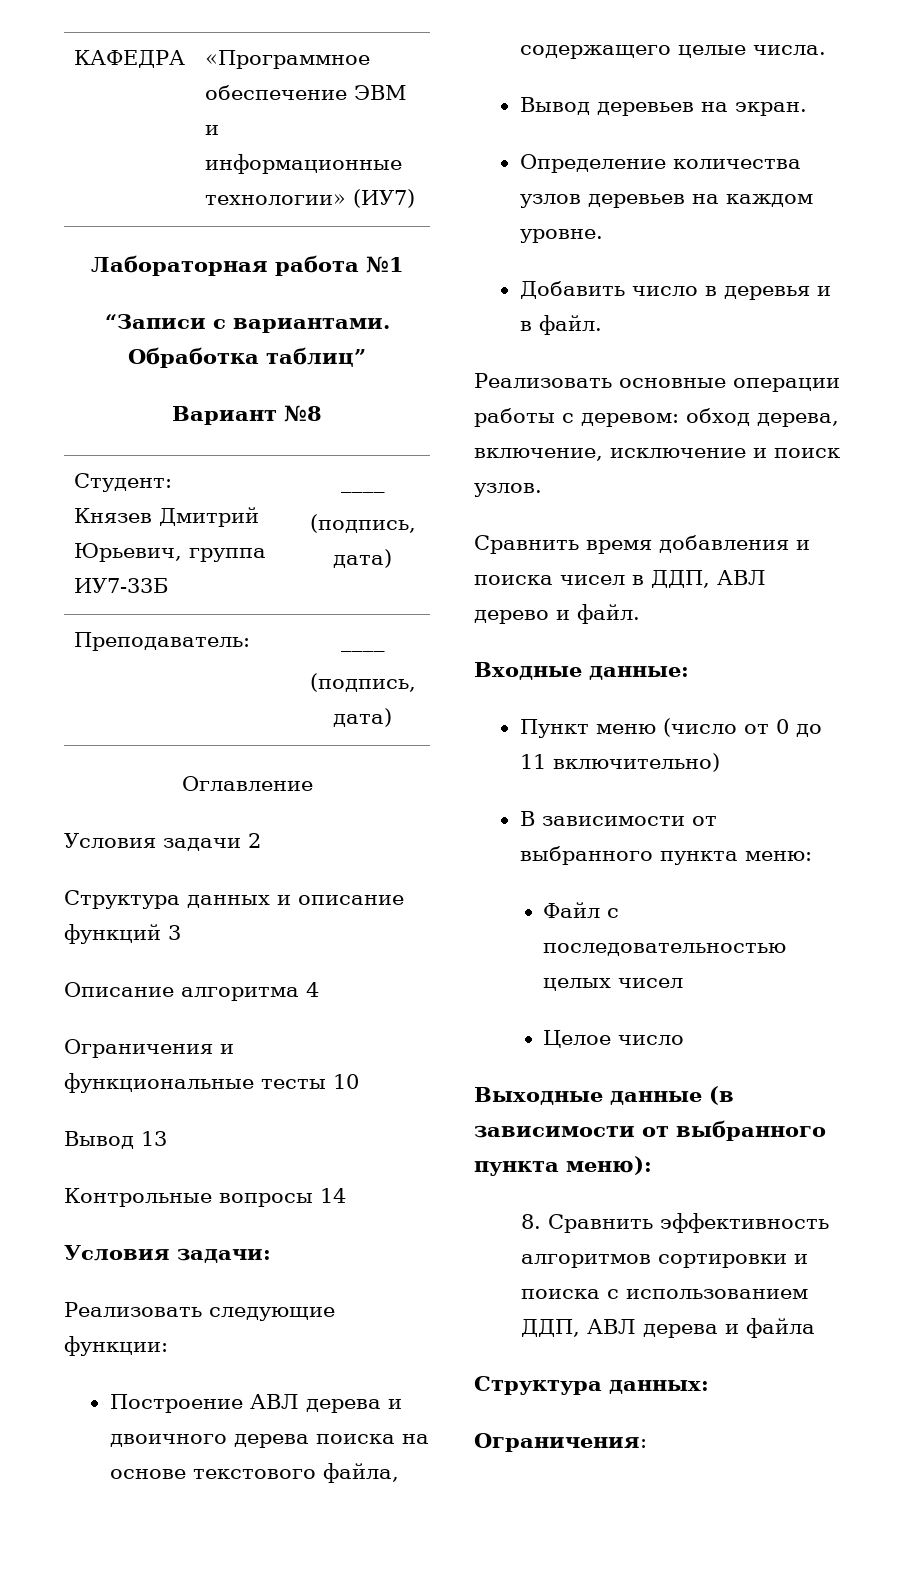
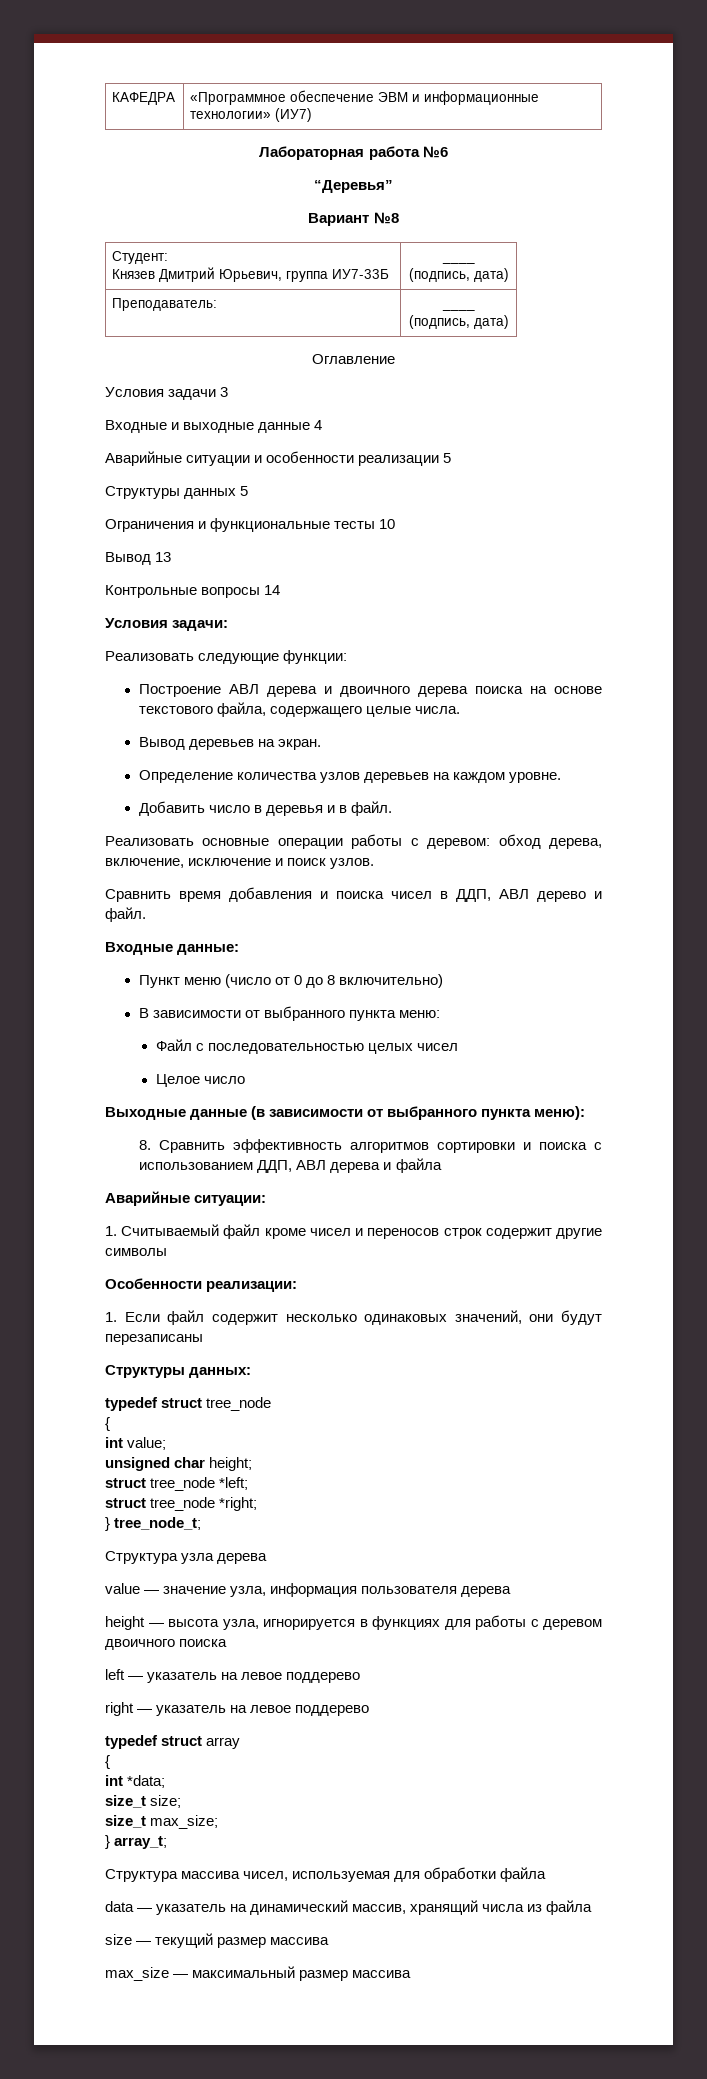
[365,256,404,273] [104,314,390,333] [128,347,366,368] №1 // “Записи с вариантами. Обработка таблиц” -> [422,146,448,158] [314,180,393,193] №6 // “Деревья”
[248,833,261,848] [64,890,404,909] [64,924,181,944] [64,982,319,1001] 2 // Структура данных и описание функций 3 // Описание алгоритма 4 -> [220,387,229,397] [105,420,323,433] [105,451,452,466] [105,486,249,499] 3 // Входные и выходные данные 4 // Аварийные ситуации и особенности реализации 5 // Структуры данных 5
[519,754,546,769] 11 -> [326,975,335,985] 8
[474,1376,709,1395] [474,1433,647,1452] Структура данных: // Ограничения: -> [105,1191,267,1206] [105,1224,602,1239] [105,1248,167,1256] [105,1278,298,1292] [105,1310,602,1325] [105,1334,203,1345] [105,1365,252,1378] [105,1397,272,1411] [105,1417,110,1431] [105,1437,167,1450] [105,1457,253,1471] [105,1477,249,1491] [105,1497,258,1511] [105,1517,202,1531] [105,1551,268,1564] [105,1583,512,1597] [105,1615,602,1630] [105,1639,228,1650] [105,1669,361,1683] [105,1702,370,1716] [105,1735,241,1749] [105,1755,110,1769] [105,1775,166,1788] [105,1795,182,1808] [105,1815,219,1829] [105,1835,168,1849] [105,1867,547,1882] [105,1900,593,1915] [105,1933,330,1948] [105,1966,412,1981] Аварийные ситуации: // 1. Считываемый файл кроме чисел и переносов строк содержит другие символы // Особенности реализации: // 1. Если файл содержит несколько одинаковых значений, они будут перезаписаны // Структуры данных: // typedef struct tree_node // { // int value; // unsigned char height; // struct tree_node *left; // struct tree_node *right; // } tree_node_t; // Структура узла дерева // value — значение узла, информация пользователя дерева // height — высота узла, игнорируется в функциях для работы с деревом двоичного поиска // left — указатель на левое поддерево // right — указатель на левое поддерево // typedef struct array // { // int *data; // size_t size; // size_t max_size; // } array_t; // Структура массива чисел, используемая для обработки файла // data — указатель на динамический массив, хранящий числа из файла // size — текущий размер массива // max_size — максимальный размер массива

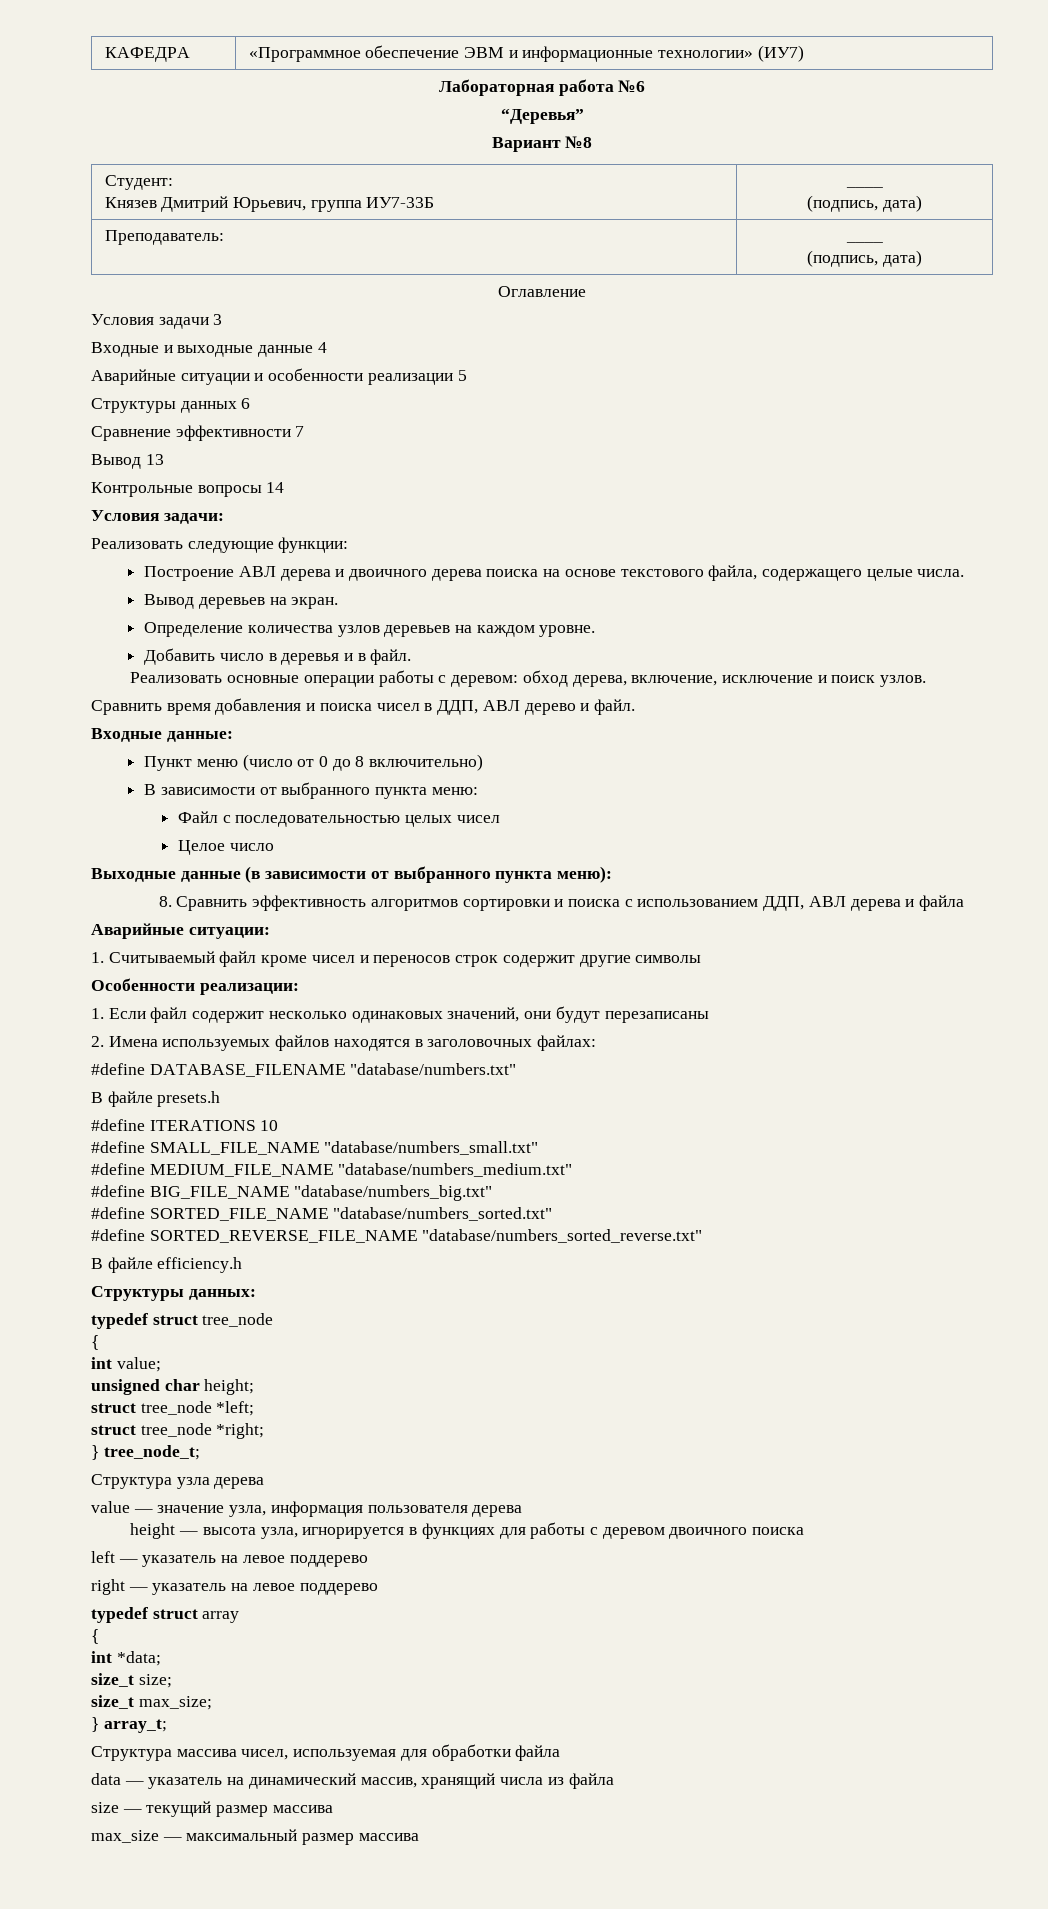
[240,486,249,496] [105,518,396,532] 5 // Ограничения и функциональные тесты 10 -> [241,398,251,409] [91,425,305,441] 6 // Сравнение эффективности 7
(203, 1339) none -> [91,1035,597,1051] [91,1063,517,1077] [91,1091,221,1107] [91,1119,279,1131] [91,1141,539,1155] [91,1163,573,1177] [91,1185,493,1201] [91,1207,553,1221] [91,1229,703,1243] [91,1257,243,1273] // 2. Имена используемых файлов находятся в заголовочных файлах: // #define DATABASE_FILENAME "database/numbers.txt" // В файле presets.h // #define ITERATIONS 10 // #define SMALL_FILE_NAME "database/numbers_small.txt" // #define MEDIUM_FILE_NAME "database/numbers_medium.txt" // #define BIG_FILE_NAME "database/numbers_big.txt" // #define SORTED_FILE_NAME "database/numbers_sorted.txt" // #define SORTED_REVERSE_FILE_NAME "database/numbers_sorted_reverse.txt" // В файле efficiency.h

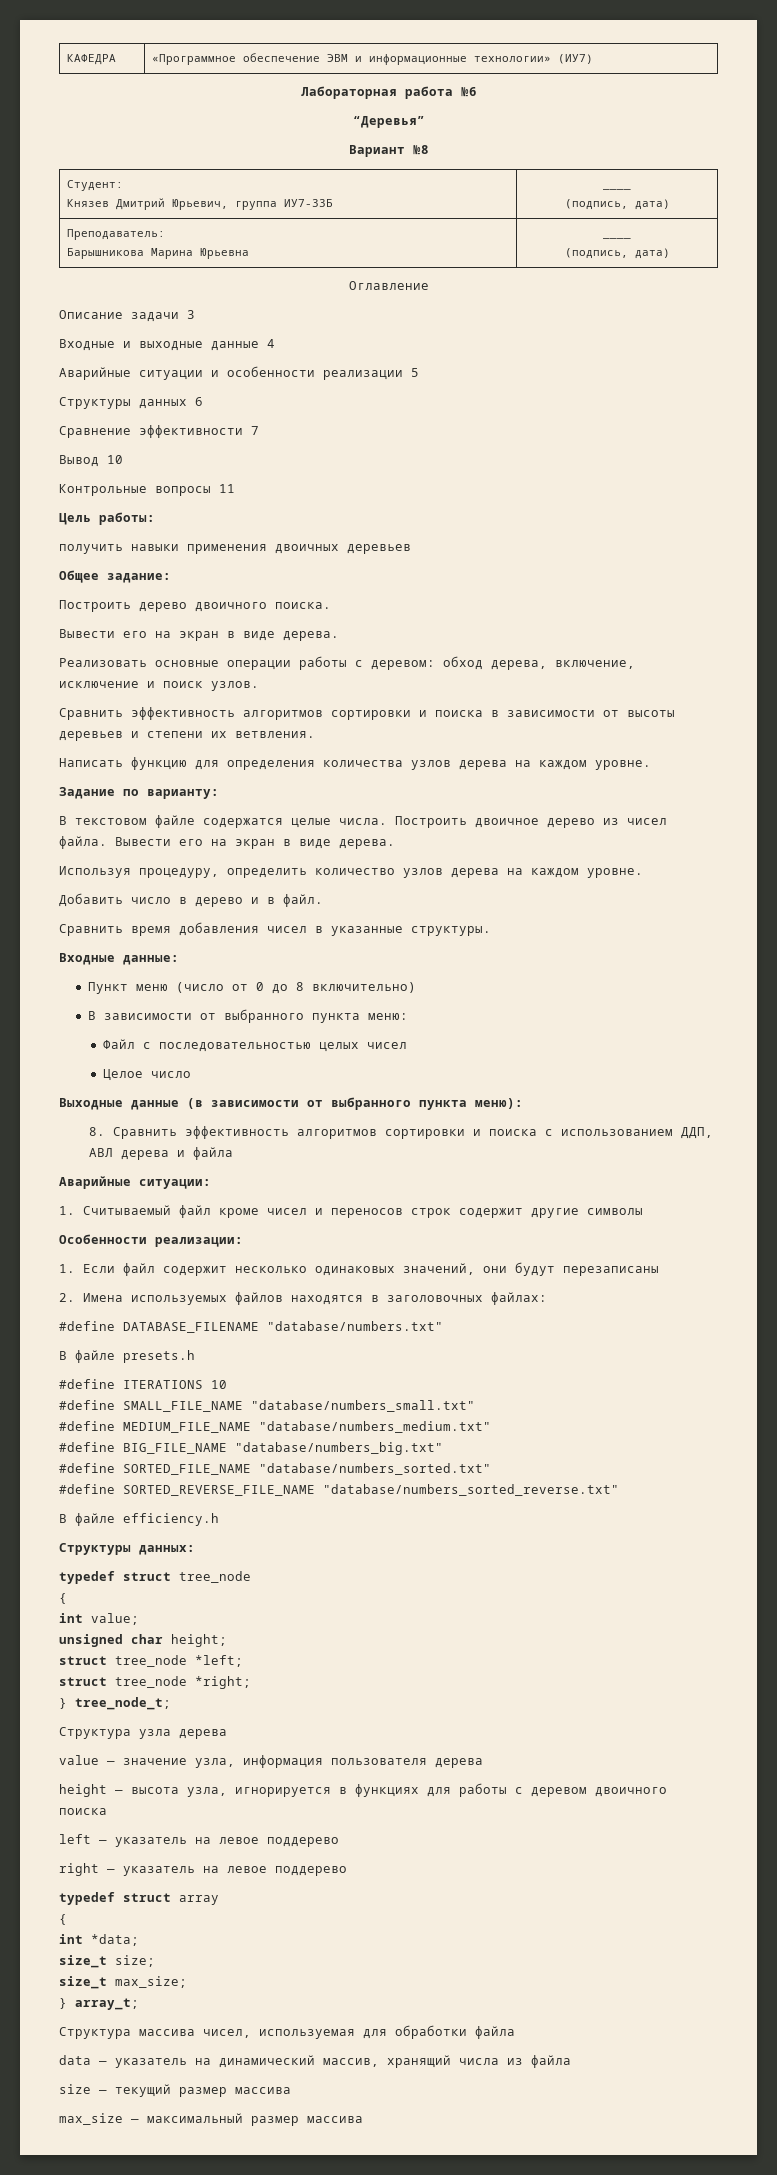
(224, 237) none -> [66,248,249,259] // Барышникова Марина Юрьевна
[91,314,154,325] Условия -> [59,310,123,319] Описание
[145,454,164,465] 13 -> [107,455,123,464] 10
[266,482,285,493] [91,510,224,524] [91,537,349,553] [144,565,965,581] [144,594,339,609] [144,622,596,637] [144,648,412,665] 14 // Условия задачи: // Реализовать следующие функции: // Построение АВЛ дерева и двоичного дерева поиска на основе текстового файла, содержащего целые числа. // Вывод деревьев на экран. // Определение количества узлов деревьев на каждом уровне. // Добавить число в деревья и в файл. -> [219,484,235,493] [59,512,155,525] [59,544,411,554] [59,570,171,583] [59,600,331,612] [59,629,339,641] 11 // Цель работы: // получить навыки применения двоичных деревьев // Общее задание: // Построить дерево двоичного поиска. // Вывести его на экран в виде дерева.
[166,698,635,715] время добавления и поиска чисел в ДДП, АВЛ дерево и файл. -> [131,707,675,720] [59,731,315,741] [59,757,651,770] [59,787,219,799] [59,815,667,828] [59,836,395,849] [59,866,643,878] [59,893,323,907] [59,922,491,936] эффективность алгоритмов сортировки и поиска в зависимости от высоты деревьев и степени их ветвления. // Написать функцию для определения количества узлов дерева на каждом уровне. // Задание по варианту: // В текстовом файле содержатся целые числа. Построить двоичное дерево из чисел файла. Вывести его на экран в виде дерева. // Используя процедуру, определить количество узлов дерева на каждом уровне. // Добавить число в дерево и в файл. // Сравнить время добавления чисел в указанные структуры.

